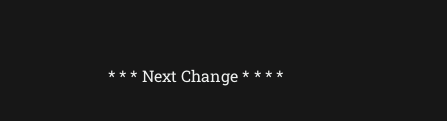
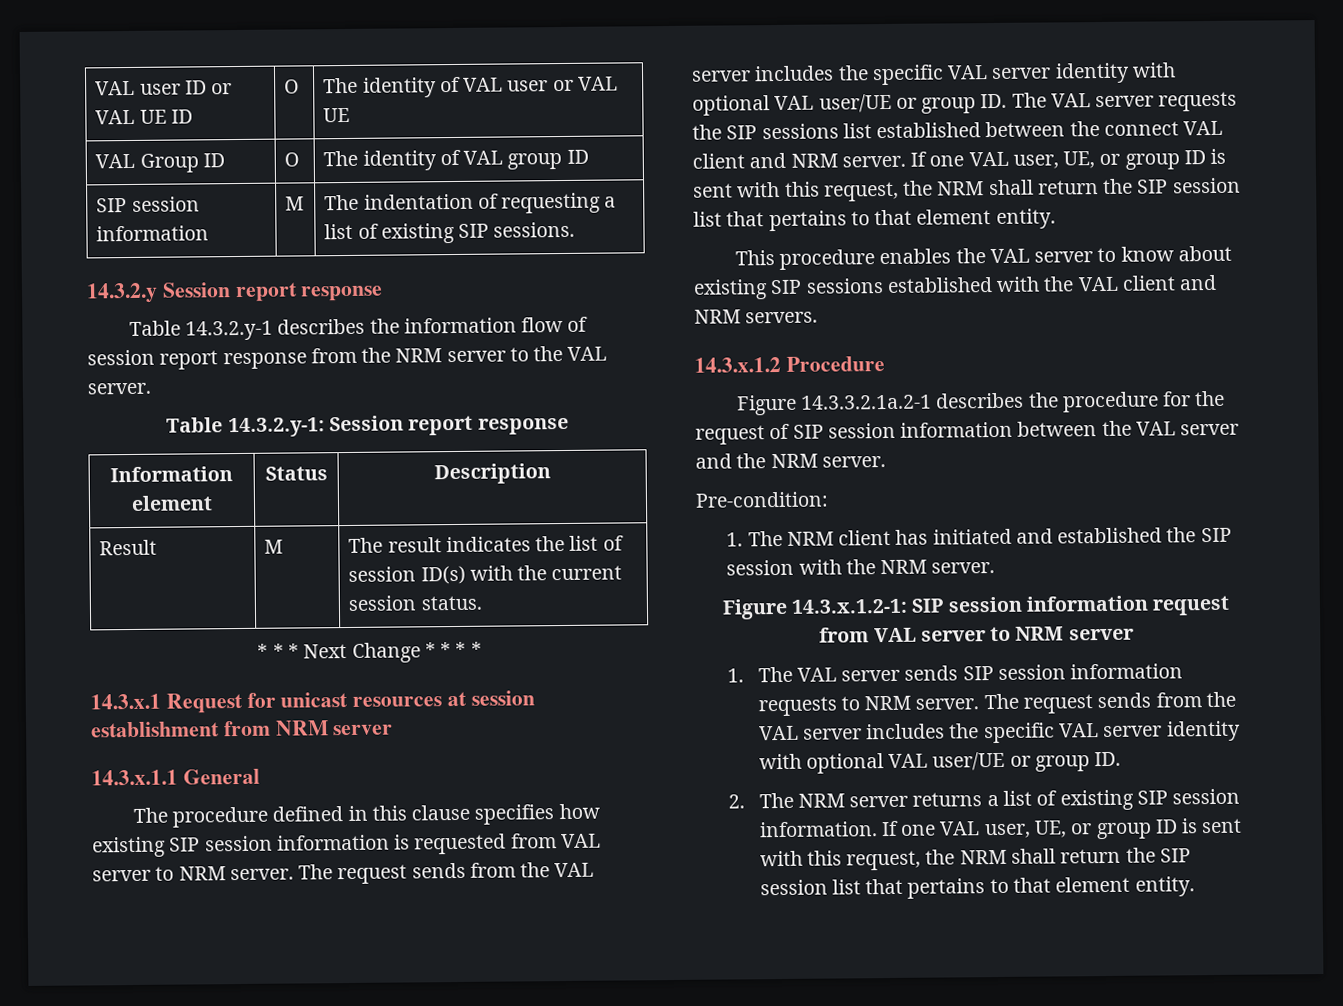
(107, 76) none -> [95,80,233,96] [95,109,193,125] [284,79,300,94] [323,76,618,98] [323,107,351,123] [95,153,225,173] [284,152,300,167] [323,149,589,171] [96,196,200,213] [96,225,210,242] [285,196,305,211] [324,192,617,214] [324,221,576,244] [86,282,384,304] [128,316,589,341] [87,345,608,370] [87,382,151,395] [166,415,569,438] [110,466,233,483] [131,495,213,511] [264,466,328,481] [433,463,551,485] [99,539,158,556] [264,539,284,554] [348,535,624,553] [348,565,623,585] [348,595,482,611] VAL user ID or VAL UE ID | O | The identity of VAL user or VAL UE // VAL Group ID | O | The identity of VAL group ID // SIP session information | M | The indentation of requesting a list of existing SIP sessions. // 14.3.2.y Session report response // Table 14.3.2.y-1 describes the information flow of session report response from the NRM server to the VAL server. // Table 14.3.2.y-1: Session report response // Information element | Status | Description // Result | M | The result indicates the list of session ID(s) with the current session status. //
(284, 76) none -> [90,690,535,714] [91,720,394,738] [91,768,260,786] [132,803,600,828] [92,833,601,858] [92,862,595,885] [692,62,1176,86] [692,91,1238,116] [692,120,1224,140] [692,148,1227,170] [693,177,1241,202] [693,208,1056,232] [734,245,1232,270] [693,274,1218,300] [694,309,819,324] [694,356,885,373] [736,390,1226,416] [695,420,1240,445] [695,453,886,469] [695,491,829,508] [726,527,1232,547] [726,559,996,576] [721,595,1231,620] [819,626,1134,643] [727,663,1184,683] [757,691,1236,717] [758,720,1241,744] [758,751,1122,774] [728,788,1241,811] [758,818,1243,840] [759,847,1191,871] [759,876,1195,899] // 14.3.x.1 Request for unicast resources at session establishment from NRM server // 14.3.x.1.1 General // The procedure defined in this clause specifies how existing SIP session information is requested from VAL server to NRM server. The request sends from the VAL server includes the specific VAL server identity with optional VAL user/UE or group ID. The VAL server requests the SIP sessions list established between the connect VAL client and NRM server. If one VAL user, UE, or group ID is sent with this request, the NRM shall return the SIP session list that pertains to that element entity. // This procedure enables the VAL server to know about existing SIP sessions established with the VAL client and NRM servers. // 14.3.x.1.2 Procedure // Figure 14.3.3.2.1a.2-1 describes the procedure for the request of SIP session information between the VAL server and the NRM server. // Pre-condition: // 1. The NRM client has initiated and established the SIP session with the NRM server. // Figure 14.3.x.1.2-1: SIP session information request from VAL server to NRM server // 1. The VAL server sends SIP session information requests to NRM server. The request sends from the VAL server includes the specific VAL server identity with optional VAL user/UE or group ID. // 2. The NRM server returns a list of existing SIP session information. If one VAL user, UE, or group ID is sent with this request, the NRM shall return the SIP session list that pertains to that element entity.

